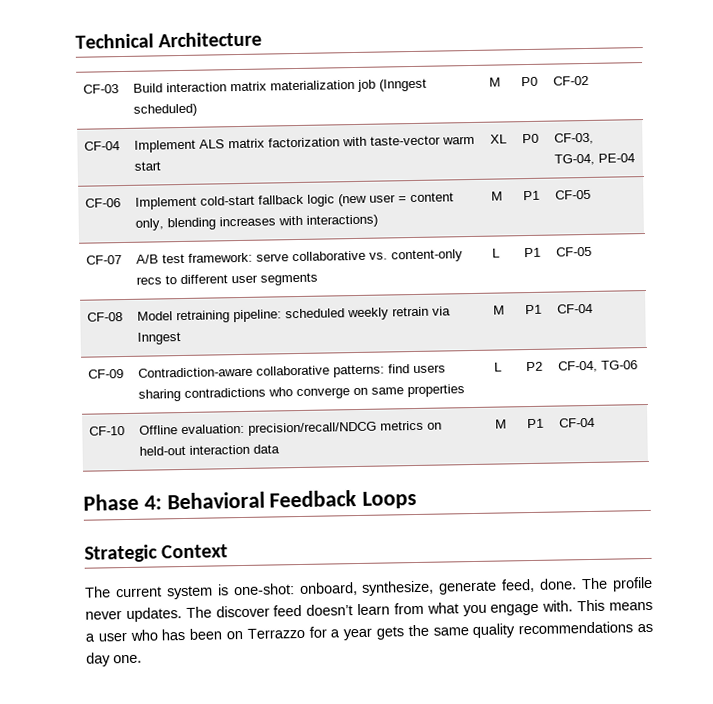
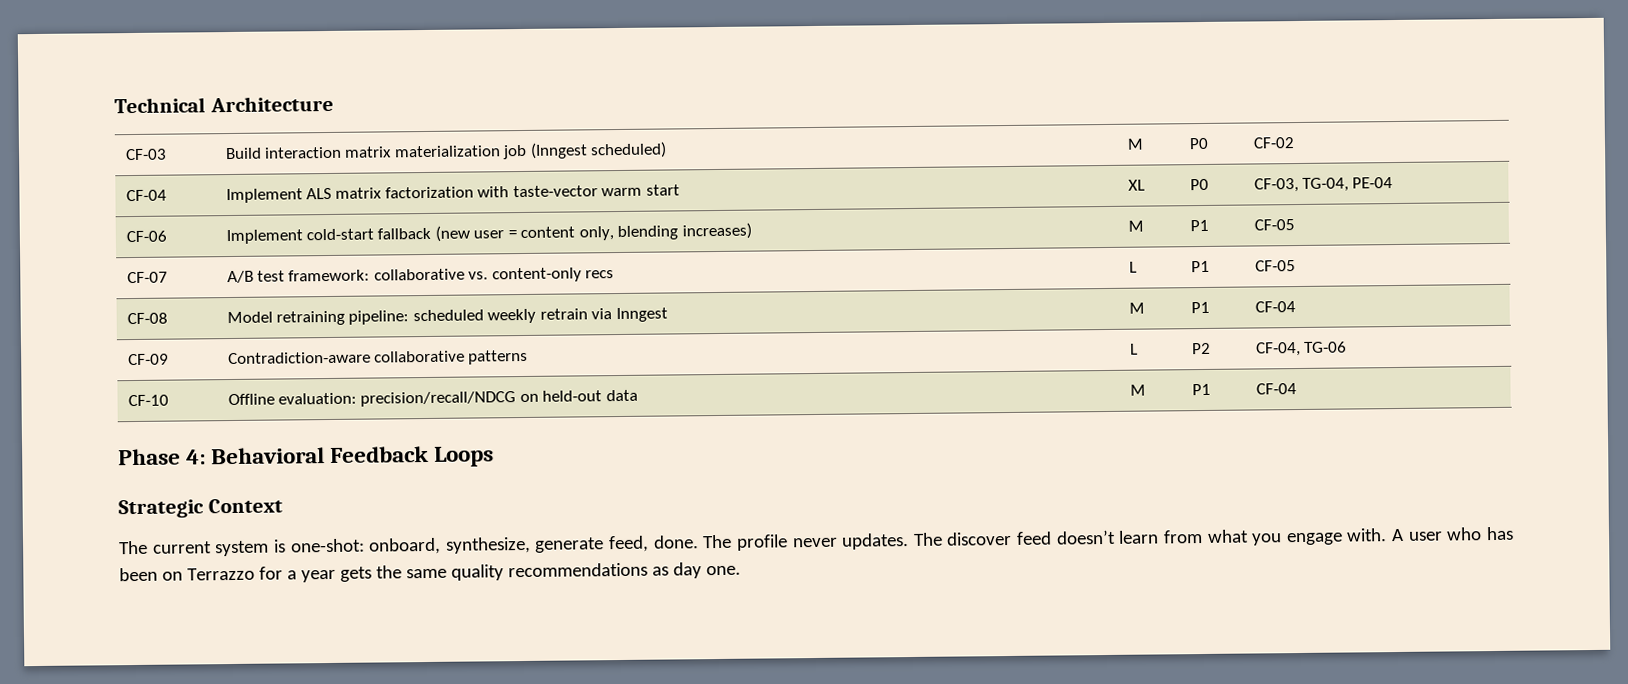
[307,194,336,207] logic -> (432, 233) none
[219,214,379,228] increases with interactions) -> [681,222,752,240] increases)
[256,253,290,262] serve -> (371, 275) none
[165,272,319,286] to different user segments -> (615, 274) none
[333,364,447,378] [138,384,466,402] patterns: find users sharing contradictions who converge on same properties -> [468,349,529,365] patterns
[380,420,425,431] metrics -> (517, 399) none
[189,444,251,455] interaction -> (603, 396) none
[577,599,653,612] [85,633,95,642] This means a -> [1391,528,1405,542] A

